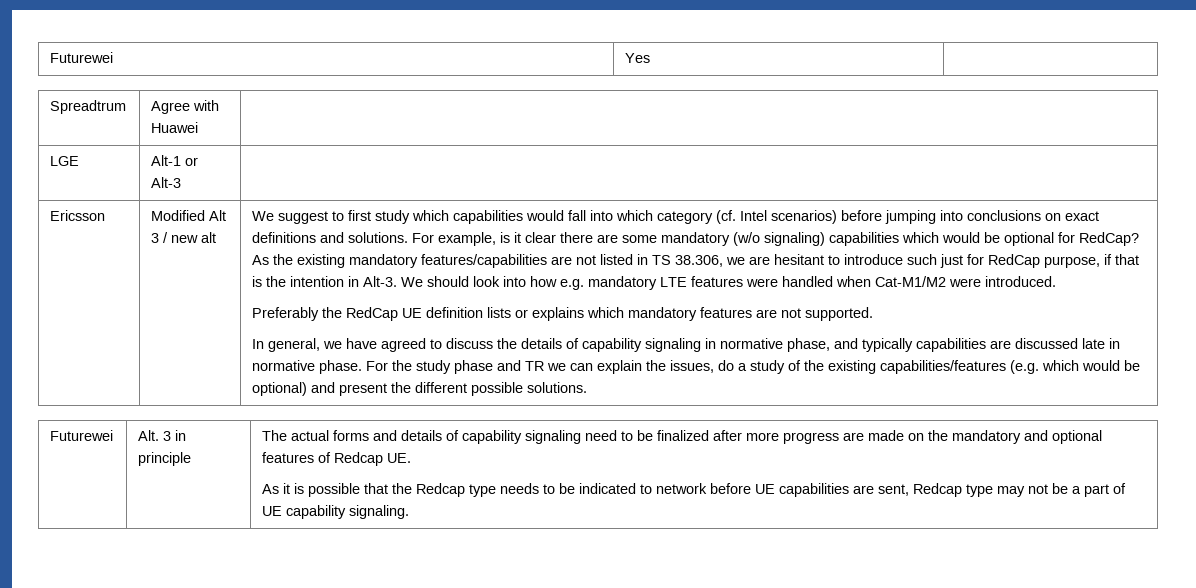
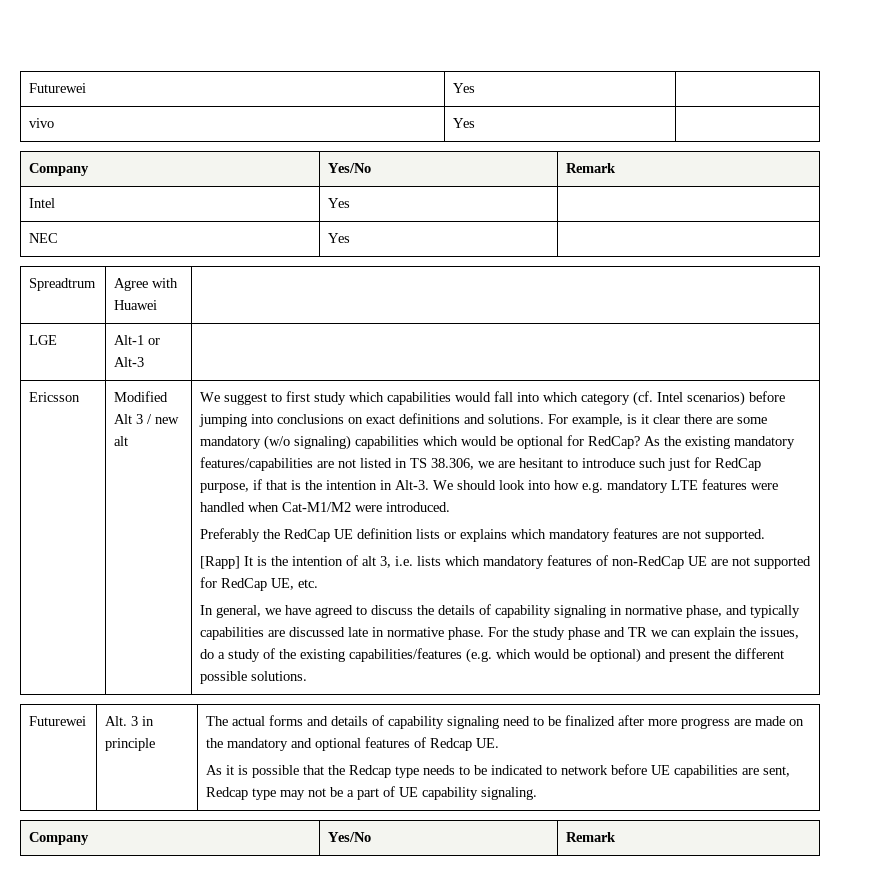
(651, 58) none -> [29,118,55,128] [453,118,476,128] [29,163,90,176] [328,163,372,173] [566,163,617,173] [29,198,56,208] [328,198,351,208] [29,233,59,243] [328,233,351,243] // vivo | Yes | // Company | Yes/No | Remark // Intel | Yes | // NEC | Yes |
(874, 314) none -> [200,555,812,569] [200,577,319,591] // [Rapp] It is the intention of alt 3, i.e. lists which mandatory features of non-RedCap UE are not supported for RedCap UE, etc.
(410, 512) none -> [29,832,90,845] [328,832,372,842] [566,832,617,842] // Company | Yes/No | Remark

